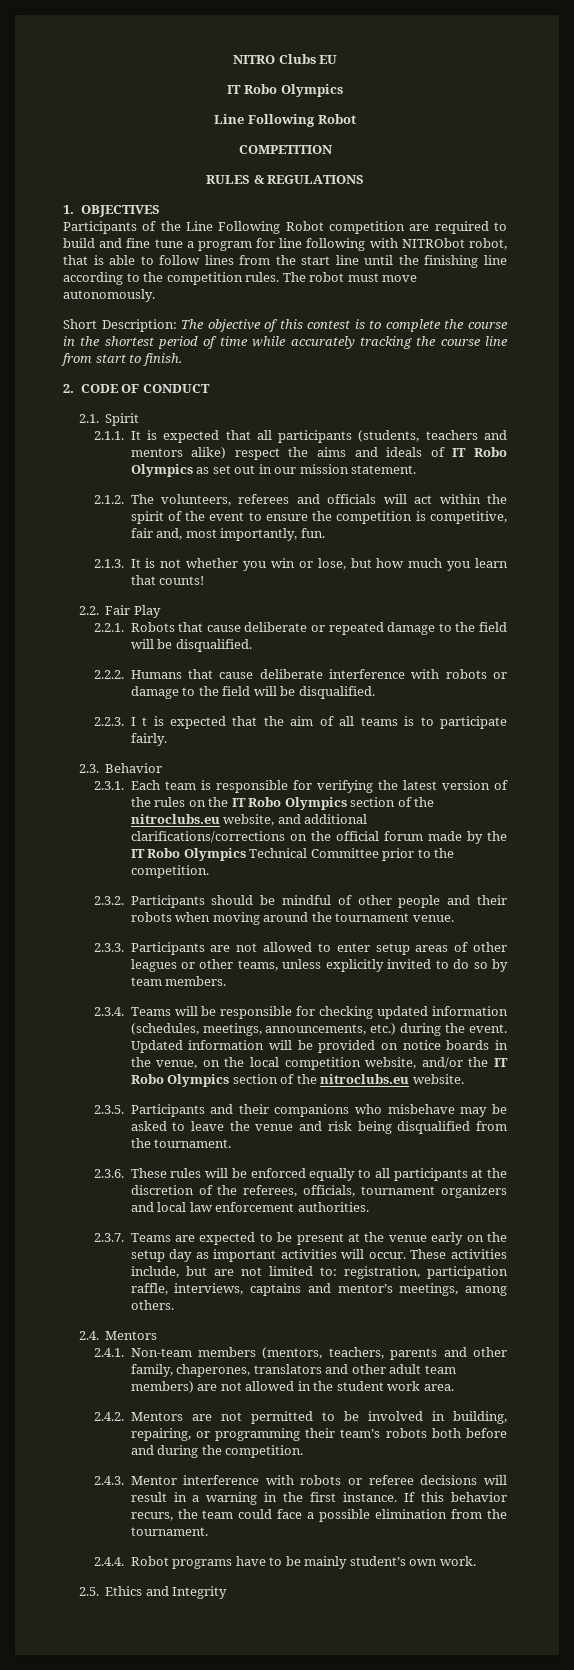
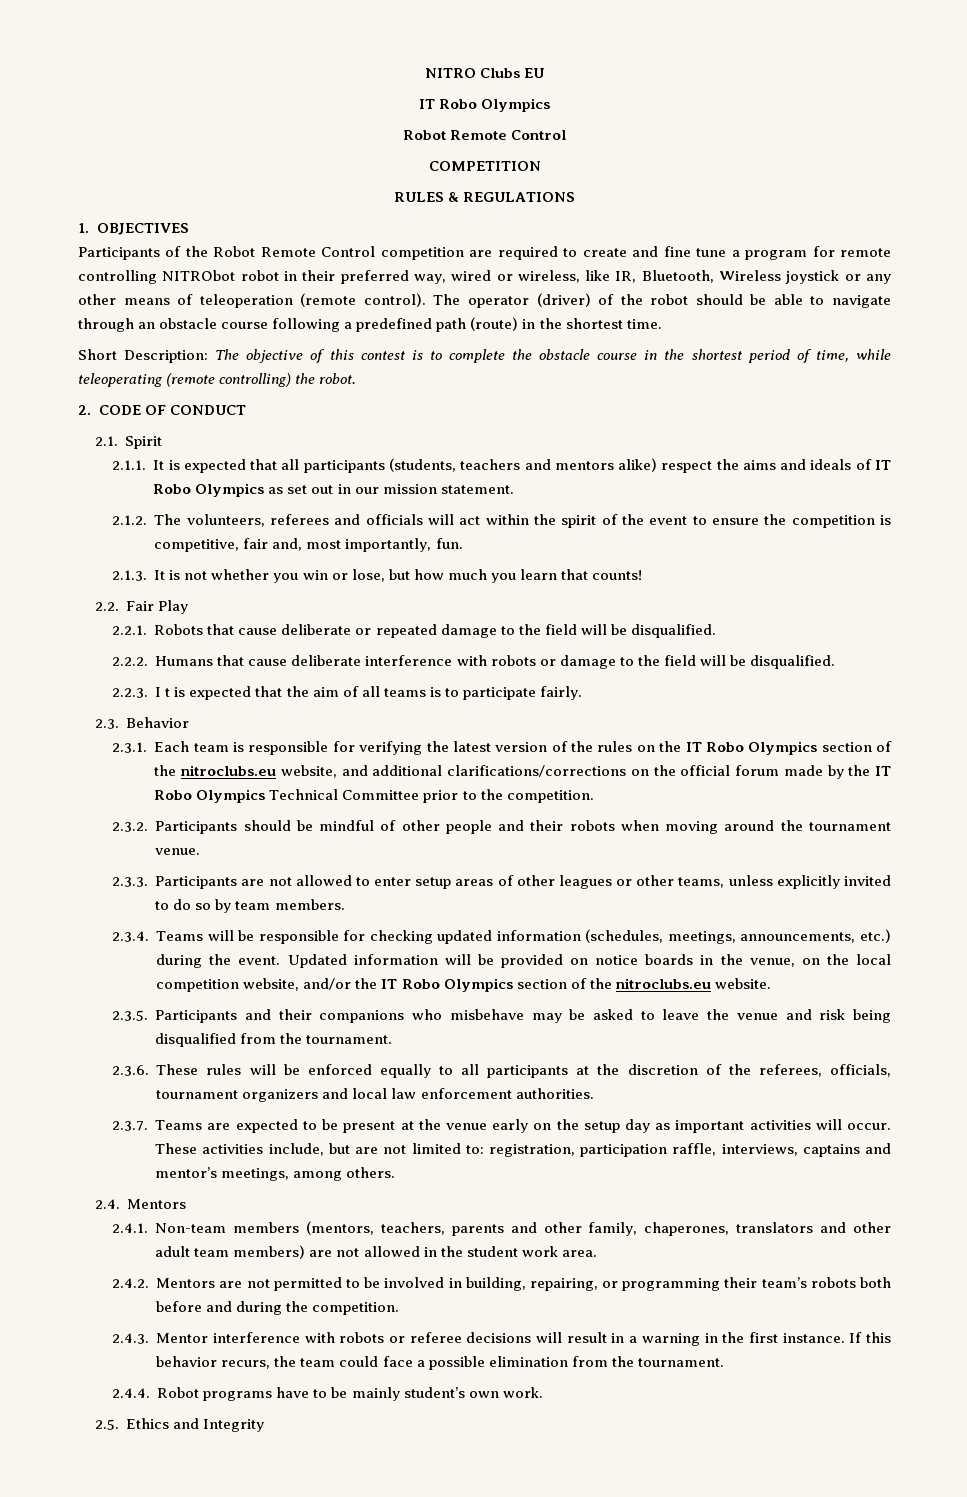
[214,114,356,127] Line Following Robot -> [402,130,567,140] Robot Remote Control
[186,221,324,234] Line Following Robot -> [213,246,376,257] Robot Remote Control
[63,238,95,248] build -> [582,248,627,257] create
[279,238,508,251] [63,255,508,268] [63,272,418,285] [63,289,155,302] line following with NITRObot robot, that is able to follow lines from the start line until the finishing line according to the competition rules. The robot must move autonomously. -> [840,248,892,257] [78,270,891,284] [78,293,891,308] [78,317,662,332] remote controlling NITRObot robot in their preferred way, wired or wireless, like IR, Bluetooth, Wireless joystick or any other means of teleoperation (remote control). The operator (driver) of the robot should be able to navigate through an obstacle course following a predefined path (route) in the shortest time.
(465, 324) none -> [539,349,591,360] obstacle
[219,336,509,349] [61,353,182,366] time while accurately tracking the course line from start to finish. -> [815,349,892,362] [78,373,357,387] time, while teleoperating (remote controlling) the robot.

